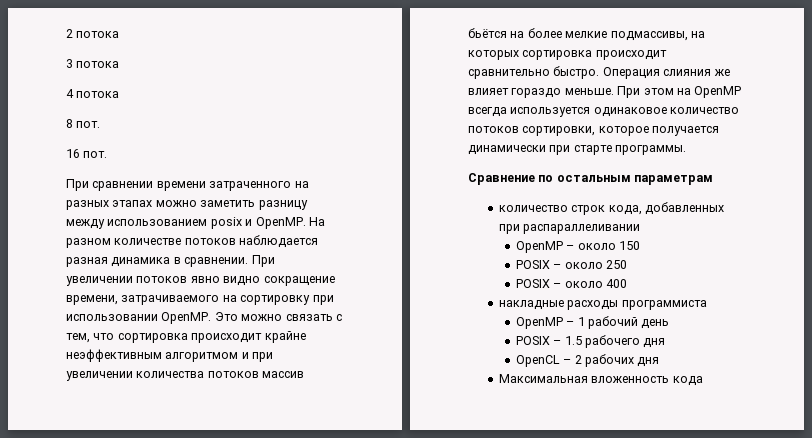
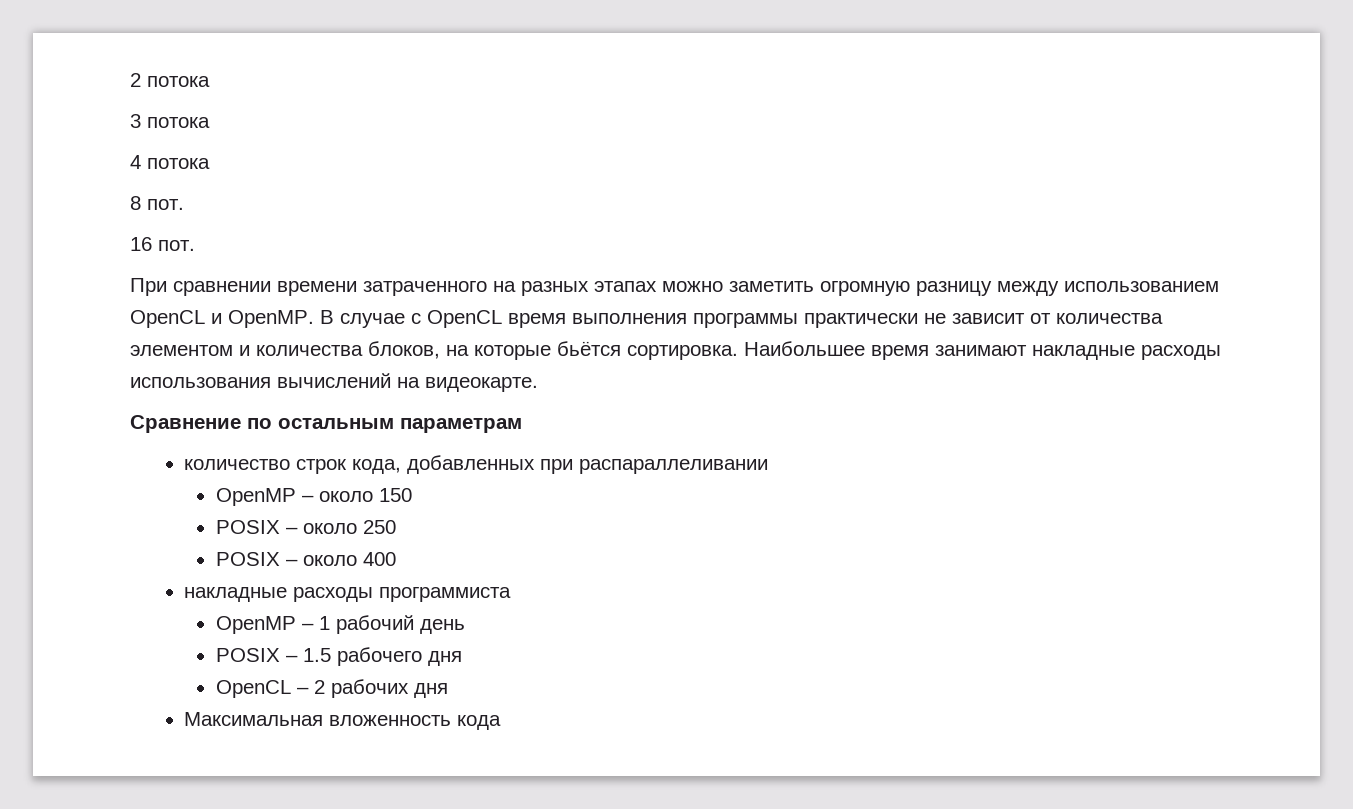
(256, 203) none -> [820,281,910,296] огромную
[210,217,242,229] posix -> [130,310,205,328] OpenCL
[308,217,325,226] [66,235,319,248] [66,255,275,267] [66,276,335,286] [66,295,334,305] [66,312,342,324] [66,331,306,343] [66,349,274,362] [66,371,305,381] [468,28,705,41] [468,50,667,60] [468,66,730,79] [468,86,742,98] [468,107,740,117] [468,126,720,136] [468,145,687,155] На разном количестве потоков наблюдается разная динамика в сравнении. При увеличении потоков явно видно сокращение времени, затрачиваемого на сортировку при использовании OpenMP. Это можно связать с тем, что сортировка происходит крайне неэффективным алгоритмом и при увеличении количества потоков массив бьётся на более мелкие подмассивы, на которых сортировка происходит сравнительно быстро. Операция слияния же влияет гораздо меньше. При этом на OpenMP всегда используется одинаковое количество потоков сортировки, которое получается динамически при старте программы. -> [320,310,1163,328] [130,341,1221,360] [130,373,538,392] В случае с OpenCL время выполнения программы практически не зависит от количества элементом и количества блоков, на которые бьётся сортировка. Наибольшее время занимают накладные расходы использования вычислений на видеокарте.

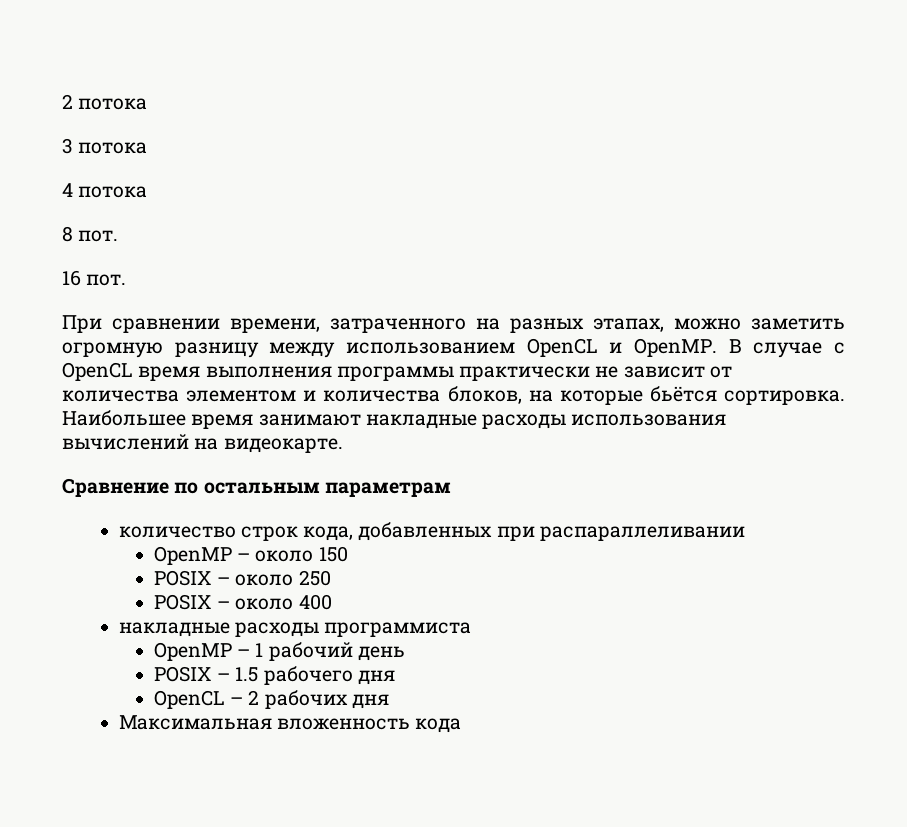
[277,281,357,296] времени -> [230,318,320,333] времени,
[594,281,657,292] этапах -> [593,318,664,332] этапах,

